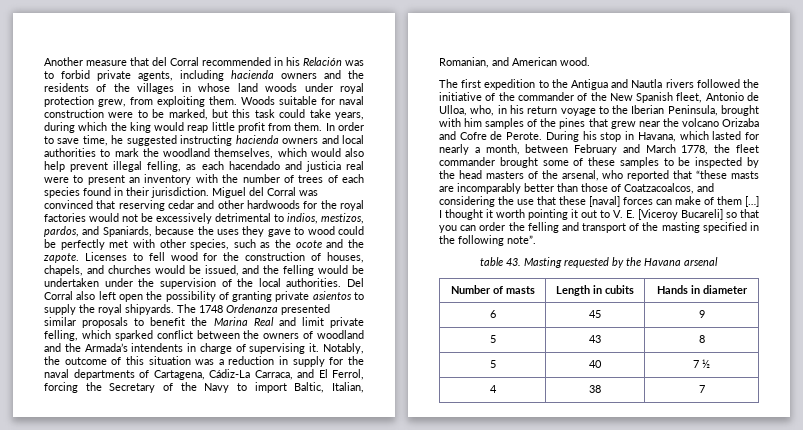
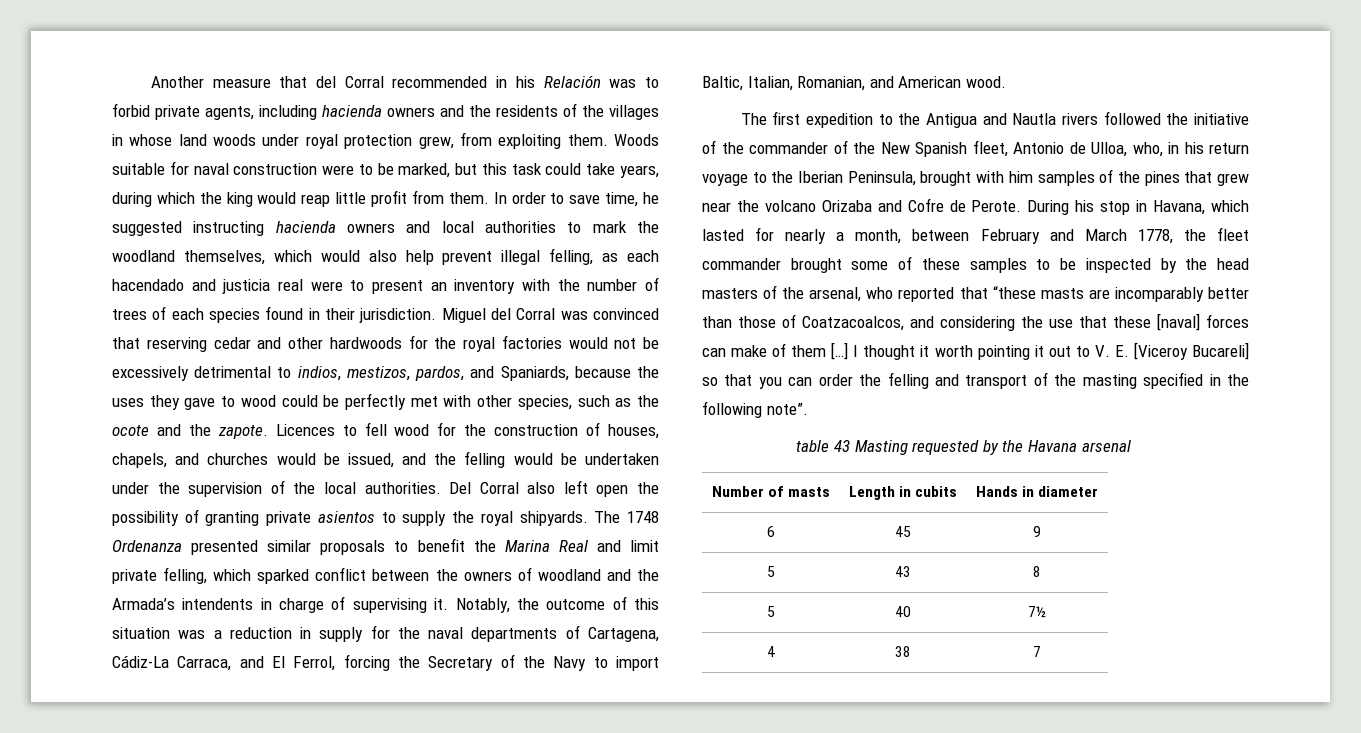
[84,252,127,261] Licenses -> [275,424,335,436] Licences
[505,258,521,266] 43. -> [833,440,850,452] 43
[693,359,710,368] 7 ½ -> [1028,606,1046,618] 7½

